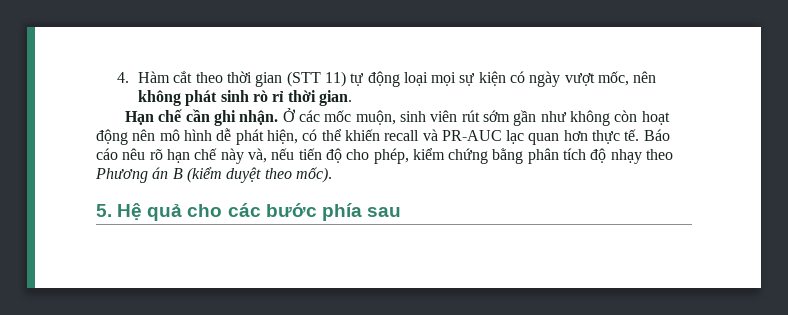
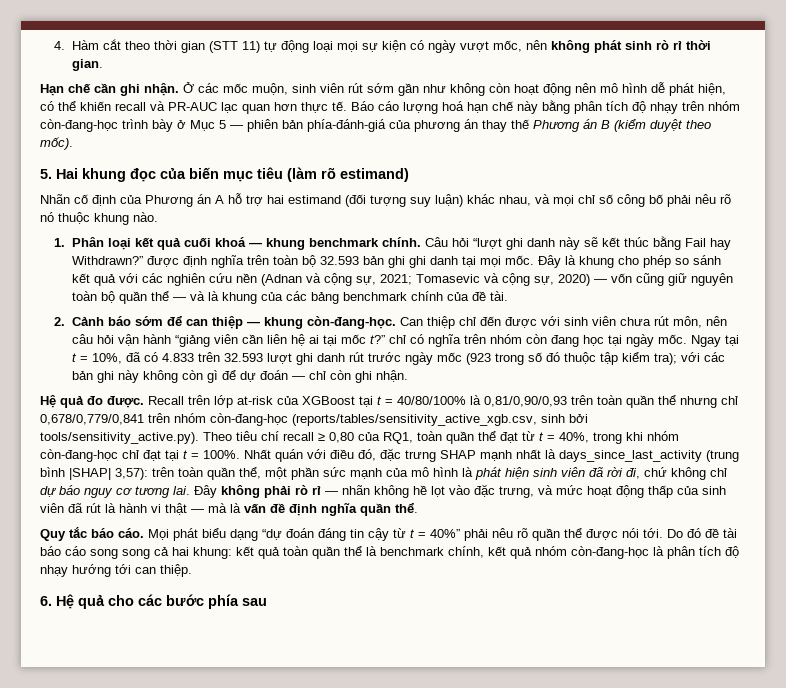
[122,148,163,160] nêu rõ -> [403,101,464,114] lượng hoá
[247,148,489,164] và, nếu tiến độ cho phép, kiểm chứng -> (538, 107) none
[646,149,674,160] theo -> [682,101,740,111] [40,119,530,132] trên nhóm còn-đang-học trình bày ở Mục 5 — phiên bản phía-đánh-giá của phương án thay thế
(112, 210) none -> [56,167,409,182] [40,193,731,207] [40,212,158,225] [54,236,731,250] [71,255,721,268] [71,273,733,286] [71,291,508,304] [54,315,727,329] [71,334,739,347] [71,352,725,365] [71,370,408,383] [40,395,738,408] [40,413,588,426] [40,431,679,444] [40,448,739,462] [40,467,727,480] [40,484,726,498] [40,502,418,516] [40,527,737,541] [40,546,739,559] [40,564,192,577] [40,596,52,606] Hai khung đọc của biến mục tiêu (làm rõ estimand) // Nhãn cố định của Phương án A hỗ trợ hai estimand (đối tượng suy luận) khác nhau, và mọi chỉ số công bố phải nêu rõ nó thuộc khung nào. // 1. Phân loại kết quả cuối khoá — khung benchmark chính. Câu hỏi “lượt ghi danh này sẽ kết thúc bằng Fail hay Withdrawn?” được định nghĩa trên toàn bộ 32.593 bản ghi ghi danh tại mọi mốc. Đây là khung cho phép so sánh kết quả với các nghiên cứu nền (Adnan và cộng sự, 2021; Tomasevic và cộng sự, 2020) — vốn cũng giữ nguyên toàn bộ quần thể — và là khung của các bảng benchmark chính của đề tài. // 2. Cảnh báo sớm để can thiệp — khung còn-đang-học. Can thiệp chỉ đến được với sinh viên chưa rút môn, nên câu hỏi vận hành “giảng viên cần liên hệ ai tại mốc t?” chỉ có nghĩa trên nhóm còn đang học tại ngày mốc. Ngay tại t = 10%, đã có 4.833 trên 32.593 lượt ghi danh rút trước ngày mốc (923 trong số đó thuộc tập kiểm tra); với các bản ghi này không còn gì để dự đoán — chỉ còn ghi nhận. // Hệ quả đo được. Recall trên lớp at-risk của XGBoost tại t = 40/80/100% là 0,81/0,90/0,93 trên toàn quần thể nhưng chỉ 0,678/0,779/0,841 trên nhóm còn-đang-học (reports/tables/sensitivity_active_xgb.csv, sinh bởi tools/sensitivity_active.py). Theo tiêu chí recall ≥ 0,80 của RQ1, toàn quần thể đạt từ t = 40%, trong khi nhóm còn-đang-học chỉ đạt tại t = 100%. Nhất quán với điều đó, đặc trưng SHAP mạnh nhất là days_since_last_activity (trung bình |SHAP| 3,57): trên toàn quần thể, một phần sức mạnh của mô hình là phát hiện sinh viên đã rời đi, chứ không chỉ dự báo nguy cơ tương lai. Đây không phải rò rỉ — nhãn không hề lọt vào đặc trưng, và mức hoạt động thấp của sinh viên đã rút là hành vi thật — mà là vấn đề định nghĩa quần thể. // Quy tắc báo cáo. Mọi phát biểu dạng “dự đoán đáng tin cậy từ t = 40%” phải nêu rõ quần thể được nói tới. Do đó đề tài báo cáo song song cả hai khung: kết quả toàn quần thể là benchmark chính, kết quả nhóm còn-đang-học là phân tích độ nhạy hướng tới can thiệp. // 6.

